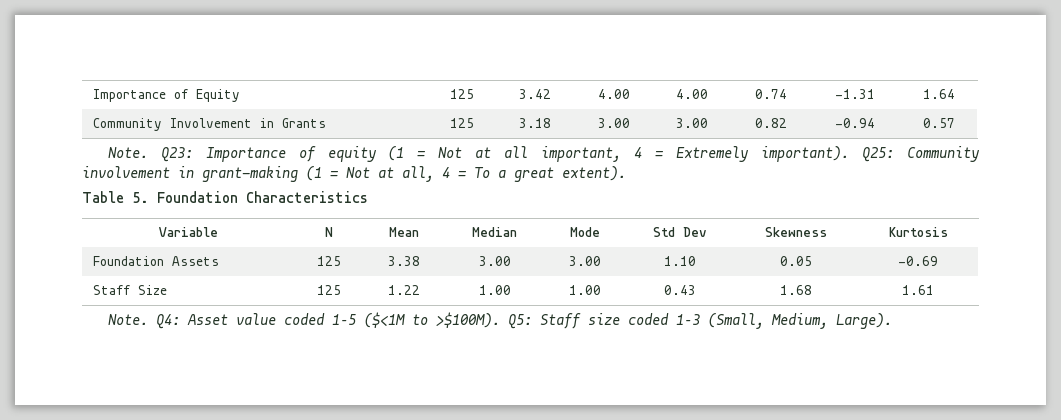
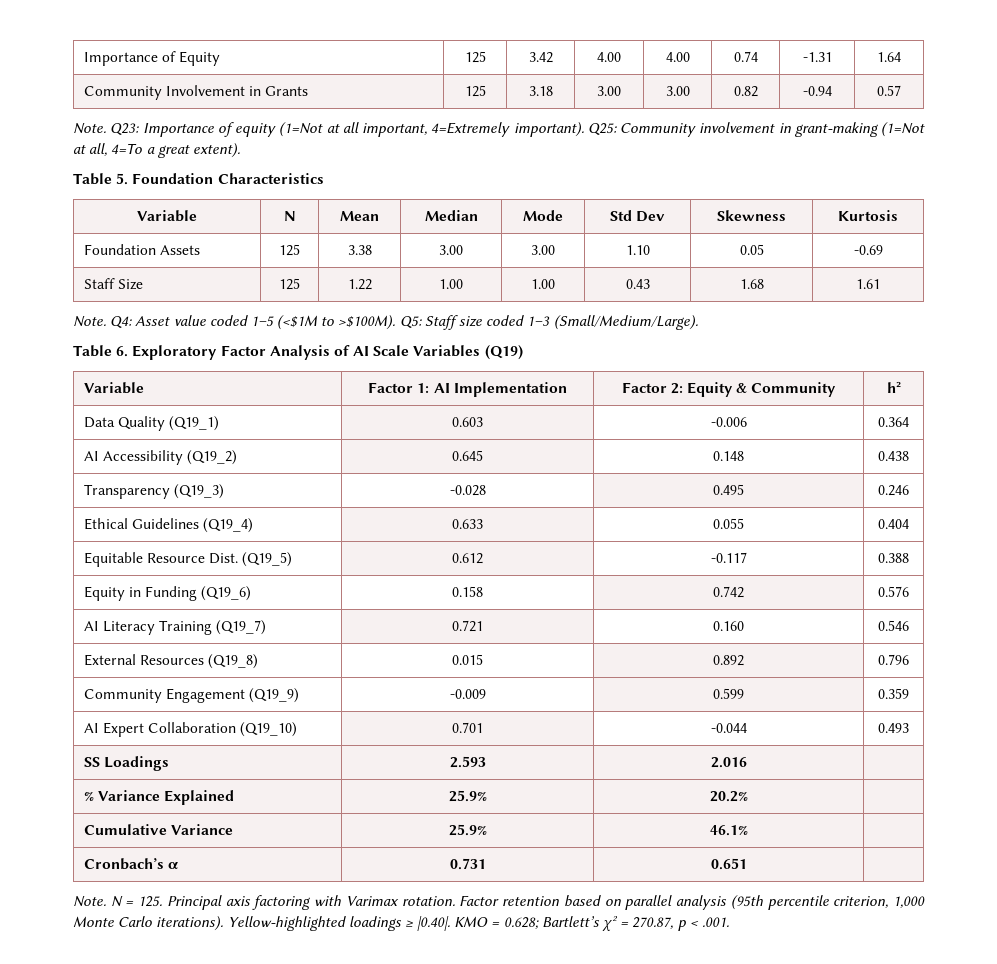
[388,146,750,162] (1 = Not at all important, 4 = Extremely -> [279,122,511,137] (1=Not at all important, 4=Extremely
[306,166,490,182] (1 = Not at all, 4 = To -> [881,122,925,137] [73,143,143,156] (1=Not at all, 4=To
[363,312,405,328] ($<1M -> [277,315,318,330] (<$1M
[707,313,892,329] (Small, Medium, Large). -> [553,315,698,330] [73,345,523,360] [83,382,144,394] [368,382,567,397] [621,382,837,397] [886,381,901,393] [83,416,219,431] [452,417,483,427] [710,417,747,427] [878,417,909,427] [83,450,237,465] [452,450,483,461] [713,451,744,461] [878,451,909,461] [83,484,224,499] [449,485,486,496] [713,484,744,495] [878,485,909,496] [83,518,253,533] [452,519,483,529] [713,518,744,529] [878,519,909,529] [83,552,293,567] [452,553,483,564] [710,552,747,563] [878,553,909,563] [83,586,252,601] [452,586,483,597] [713,586,744,598] [878,586,909,597] [83,620,267,635] [452,620,483,632] [713,621,744,631] [878,620,909,631] [83,654,258,669] [452,654,483,665] [713,655,744,666] [878,654,909,665] [83,688,299,703] [449,689,486,699] [713,688,744,699] [878,688,909,699] [83,722,298,737] [452,722,483,733] [710,723,747,733] [878,723,909,733] [83,756,169,771] [449,756,486,768] [710,757,747,768] [83,790,234,805] [448,790,487,802] [709,791,748,802] [83,824,233,835] [448,824,487,836] [709,825,748,836] [83,857,178,870] [449,858,486,870] [710,858,747,870] [73,895,925,910] [73,916,729,932] (Small/Medium/Large). // Table 6. Exploratory Factor Analysis of AI Scale Variables (Q19) // Variable | Factor 1: AI Implementation | Factor 2: Equity & Community | h² // Data Quality (Q19_1) | 0.603 | -0.006 | 0.364 // AI Accessibility (Q19_2) | 0.645 | 0.148 | 0.438 // Transparency (Q19_3) | -0.028 | 0.495 | 0.246 // Ethical Guidelines (Q19_4) | 0.633 | 0.055 | 0.404 // Equitable Resource Dist. (Q19_5) | 0.612 | -0.117 | 0.388 // Equity in Funding (Q19_6) | 0.158 | 0.742 | 0.576 // AI Literacy Training (Q19_7) | 0.721 | 0.160 | 0.546 // External Resources (Q19_8) | 0.015 | 0.892 | 0.796 // Community Engagement (Q19_9) | -0.009 | 0.599 | 0.359 // AI Expert Collaboration (Q19_10) | 0.701 | -0.044 | 0.493 // SS Loadings | 2.593 | 2.016 | // % Variance Explained | 25.9% | 20.2% | // Cumulative Variance | 25.9% | 46.1% | // Cronbach’s α | 0.731 | 0.651 | // Note. N = 125. Principal axis factoring with Varimax rotation. Factor retention based on parallel analysis (95th percentile criterion, 1,000 Monte Carlo iterations). Yellow-highlighted loadings ≥ |0.40|. KMO = 0.628; Bartlett’s χ² = 270.87, p < .001.

